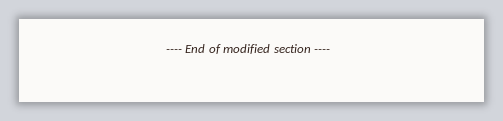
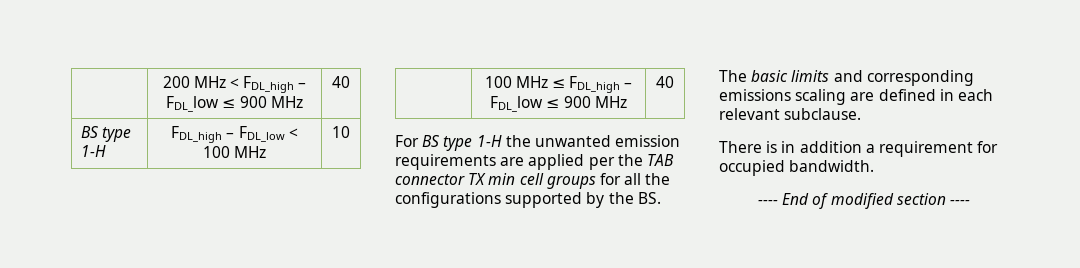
(166, 51) none -> [162,76,307,93] [166,96,303,112] [332,76,350,88] [80,126,131,142] [80,145,106,157] [171,126,298,143] [202,146,267,158] [332,126,350,138] [484,76,633,93] [490,96,627,112] [656,76,674,88] [395,135,681,151] [395,154,674,170] [395,173,671,189] [395,192,661,208] [719,70,974,86] [719,89,993,105] [719,108,862,120] [719,141,999,157] [719,160,875,176] | 200 MHz < FDL_high – FDL_low ≤ 900 MHz | 40 // BS type 1-H | FDL_high – FDL_low < 100 MHz | 10 // | 100 MHz ≤ FDL_high – FDL_low ≤ 900 MHz | 40 // For BS type 1-H the unwanted emission requirements are applied per the TAB connector TX min cell groups for all the configurations supported by the BS. The basic limits and corresponding emissions scaling are defined in each relevant subclause. // There is in addition a requirement for occupied bandwidth. //

